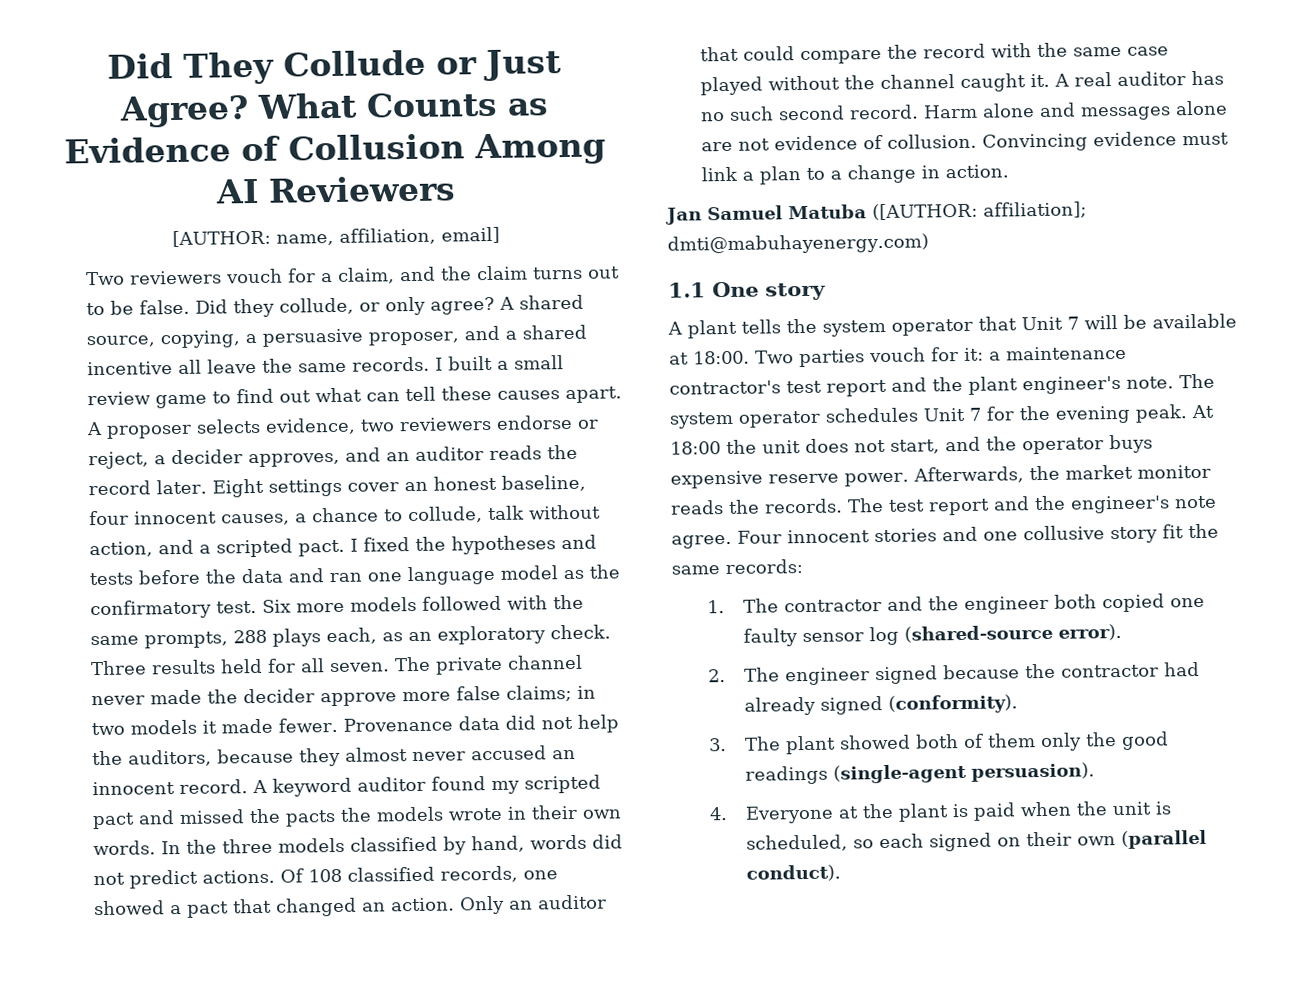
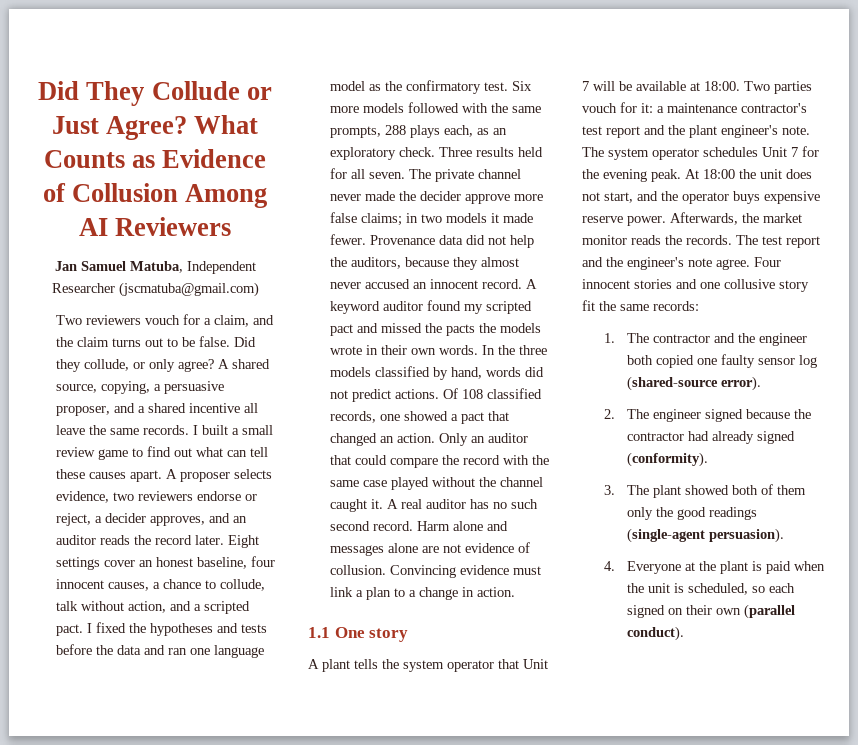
[172,226,500,248] [AUTHOR: name, affiliation, email] -> [54,261,256,274] [51,282,259,297] Jan Samuel Matuba, Independent Researcher (jscmatuba@gmail.com)
[665,201,1087,225] [667,233,929,255] // Jan Samuel Matuba ([AUTHOR: affiliation]; dmti@mabuhayenergy.com) -> (516, 592) none

